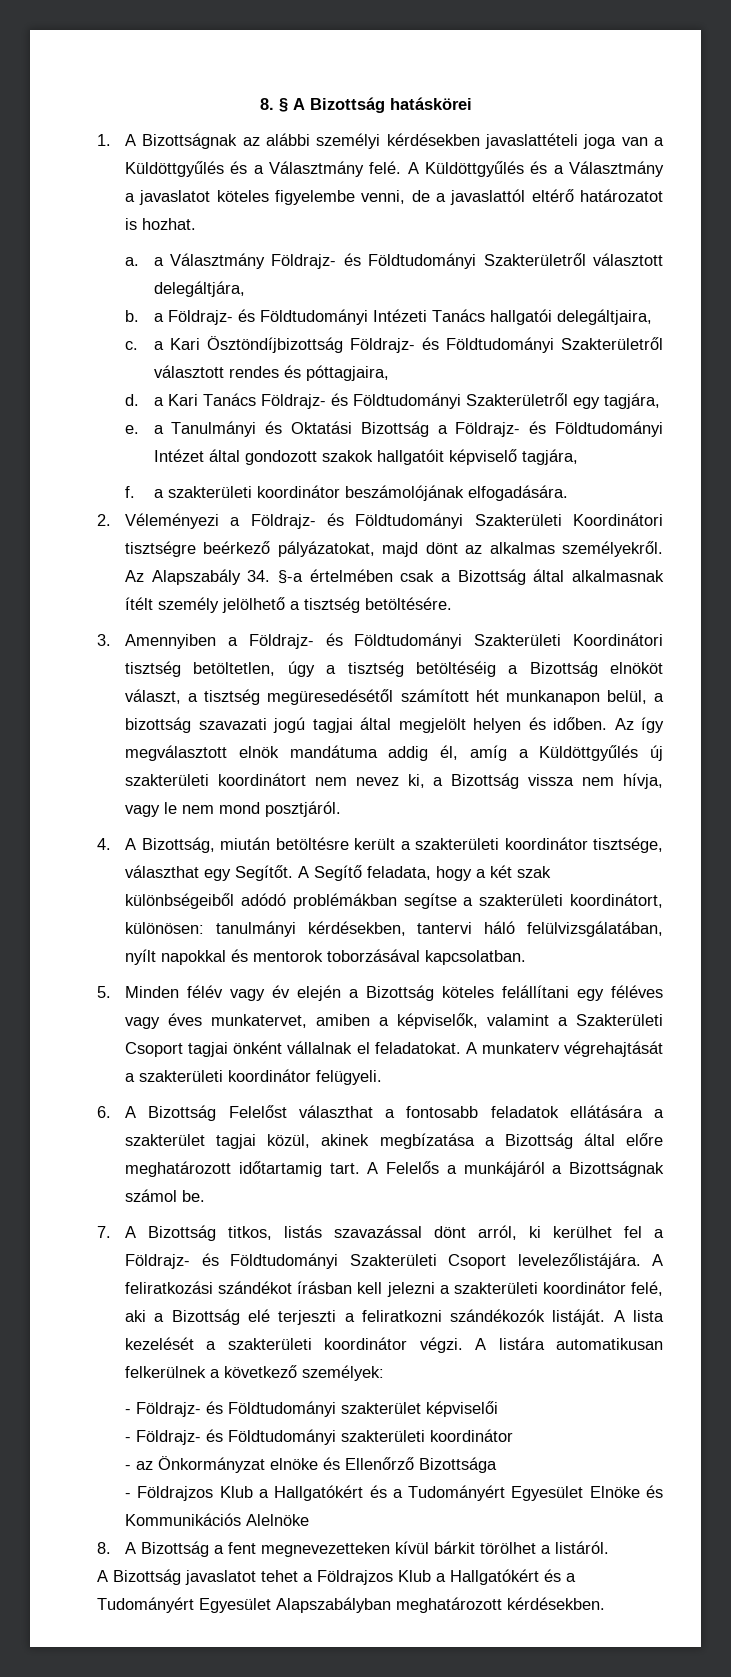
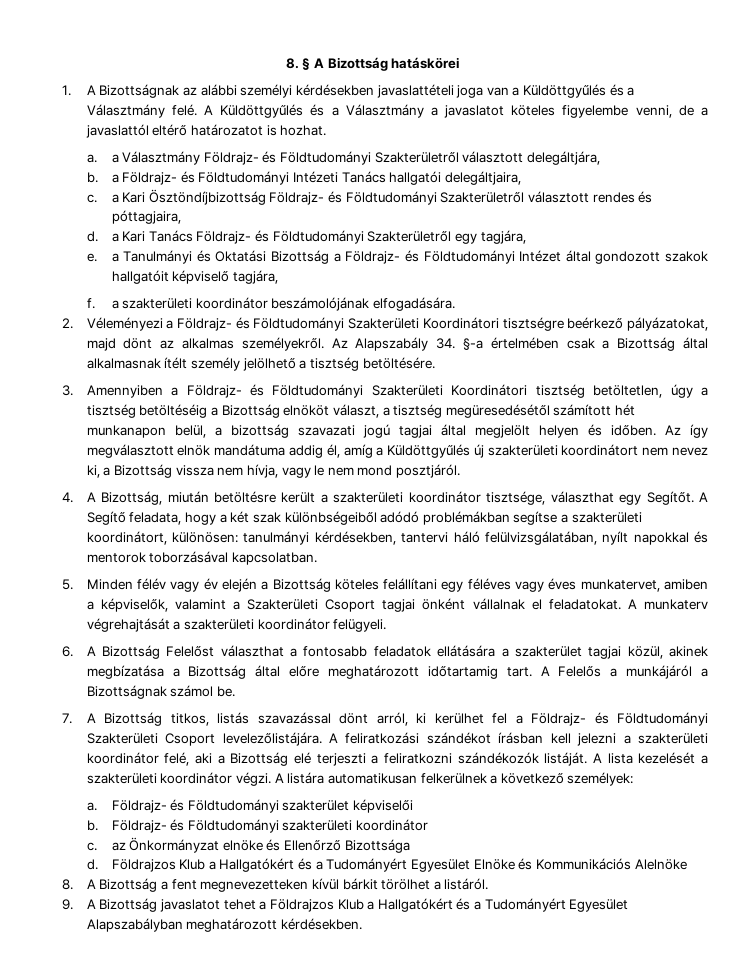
[125,1409,132,1414] - -> [86,802,97,811] a.
[125,1437,132,1442] - -> [86,820,98,831] b.
[125,1465,132,1470] - -> [86,842,97,851] c.
[125,1493,132,1498] - -> [86,859,98,870] d.
(610, 1547) none -> [61,899,73,910] 9.

